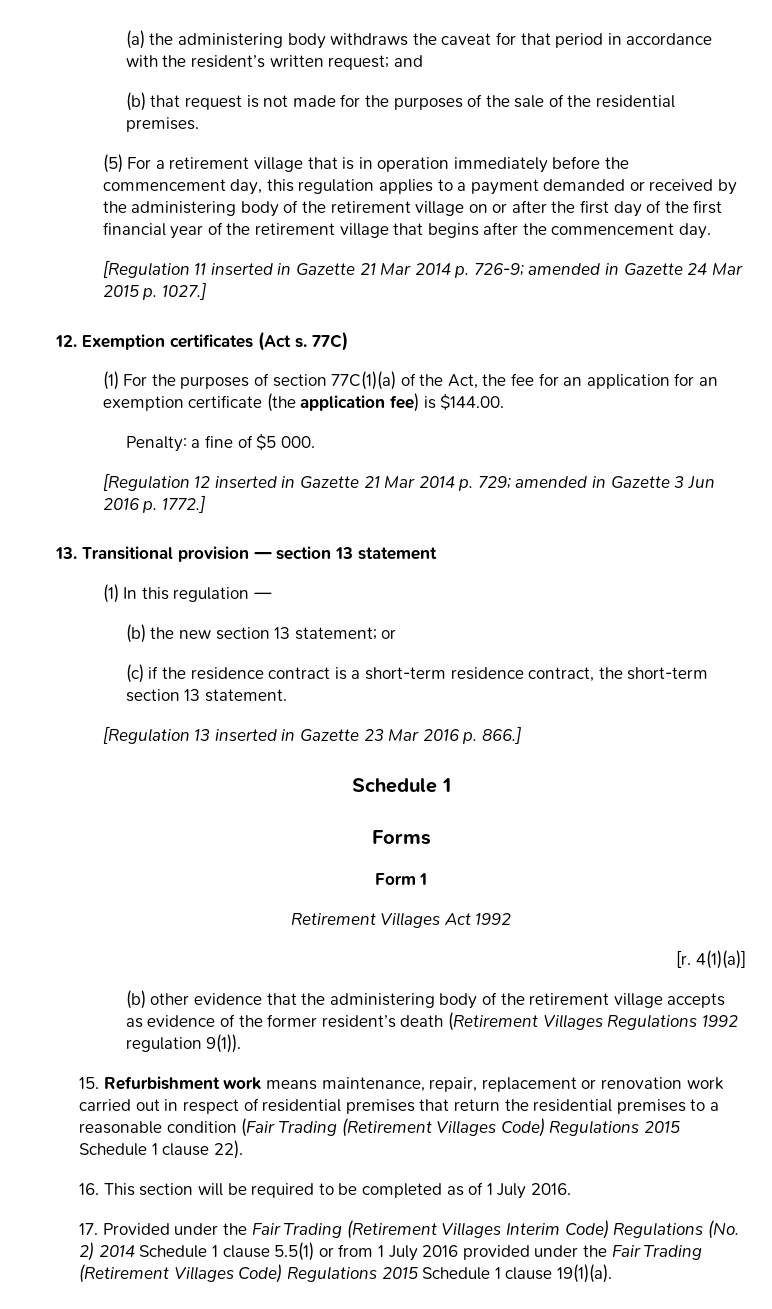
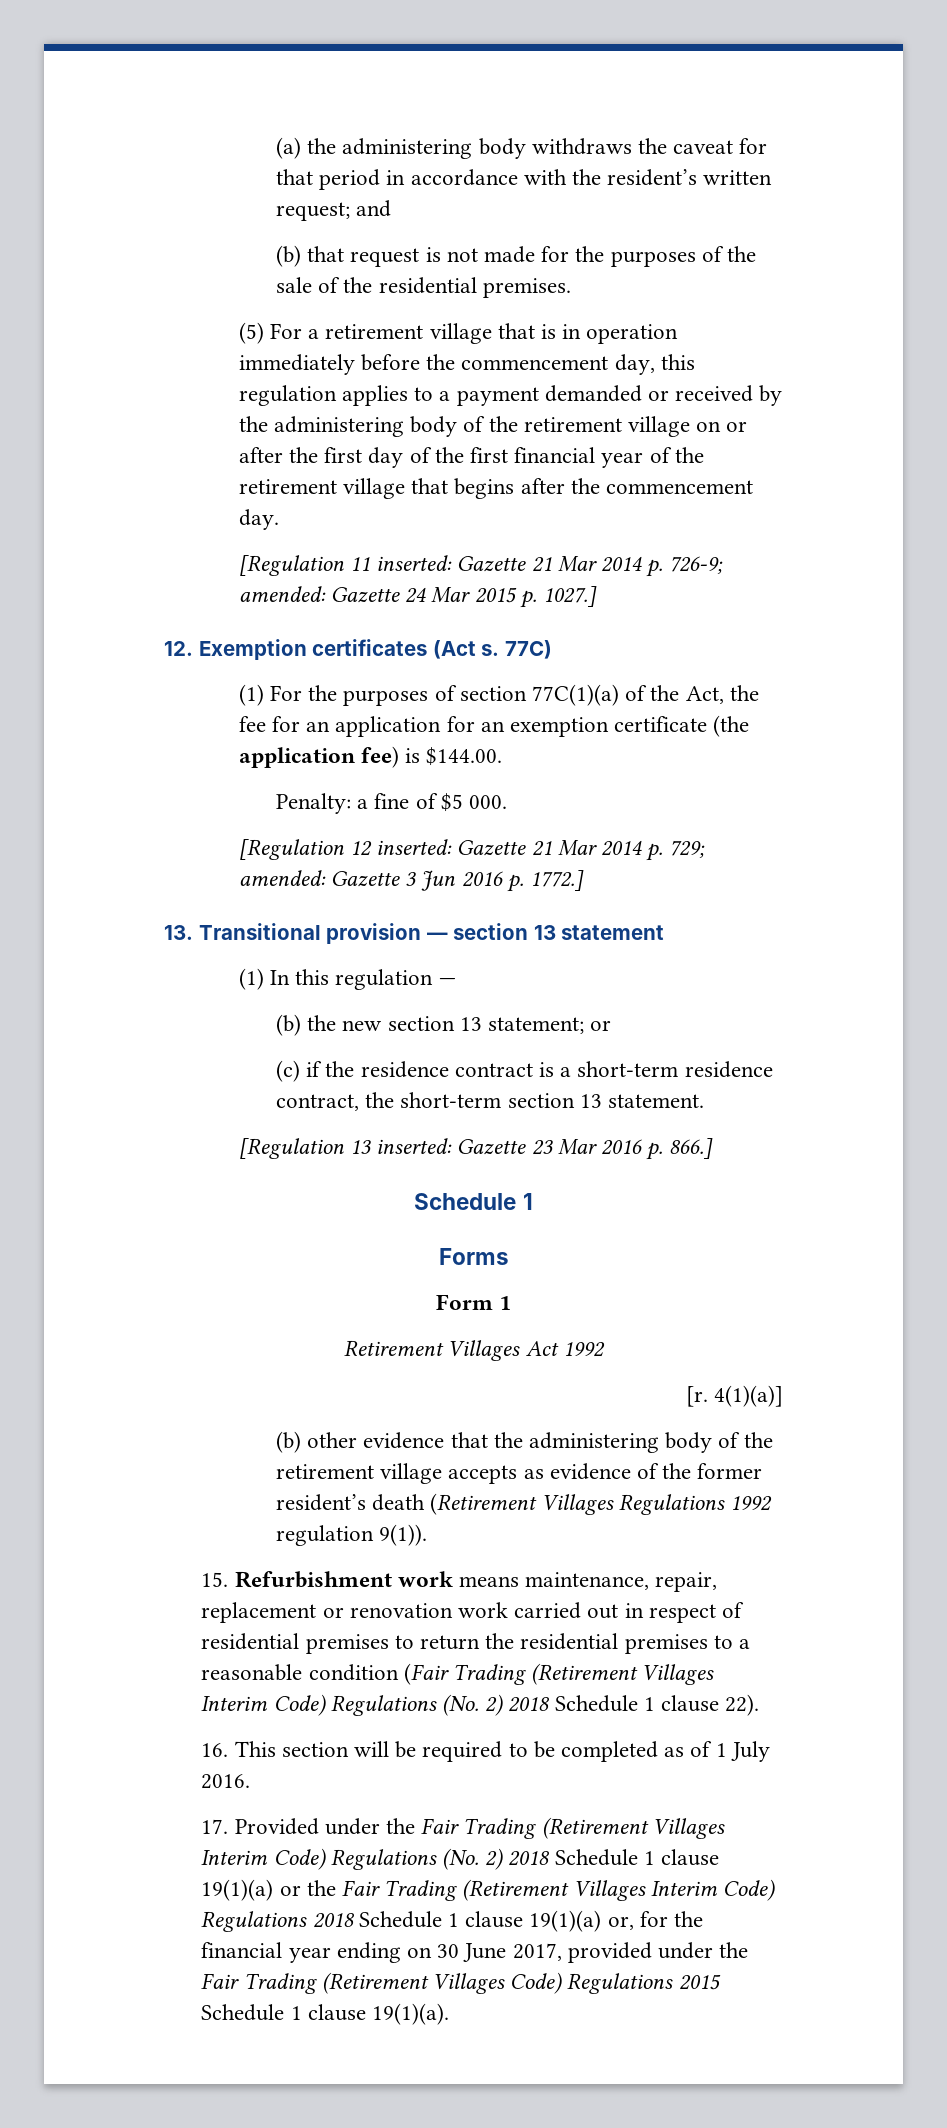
[210,263,292,275] inserted in -> [376,555,453,571] inserted:
[528,263,620,275] amended in -> [238,586,326,602] amended:
[214,476,296,488] inserted in -> [376,839,453,855] inserted:
[515,476,607,488] amended in -> [238,870,326,886] amended:
[214,729,296,741] inserted in -> [376,1138,453,1154] inserted:
[419,1099,450,1111] that -> [394,1635,414,1649] to
[500,1118,680,1137] Code) Regulations 2015 -> [201,1694,551,1716] Interim Code) Regulations (No. 2) 2018
[98,1242,459,1261] 2014 Schedule 1 clause 5.5(1) or from 1 July 2016 -> [508,1849,720,1866] [201,1879,776,1901] [201,1910,704,1932] [201,1942,562,1963] 2018 Schedule 1 clause 19(1)(a) or the Fair Trading (Retirement Villages Interim Code) Regulations 2018 Schedule 1 clause 19(1)(a) or, for the financial year ending on 30 June 2017,

